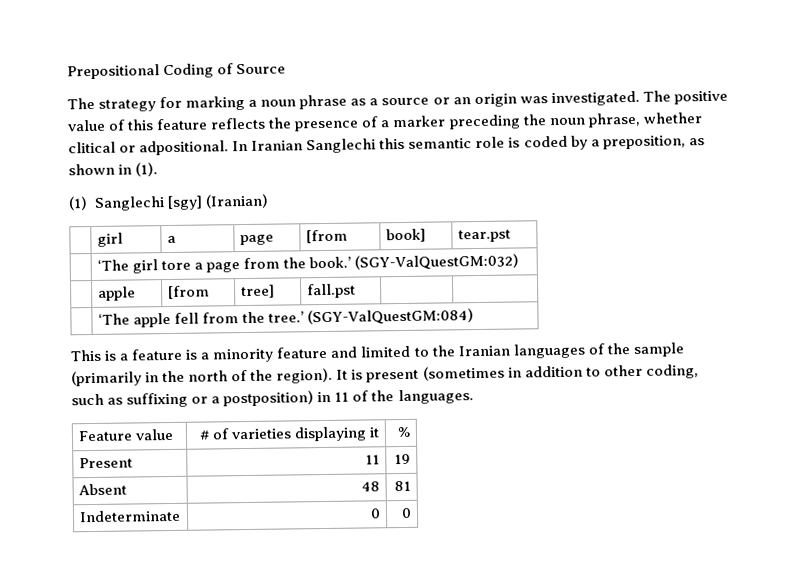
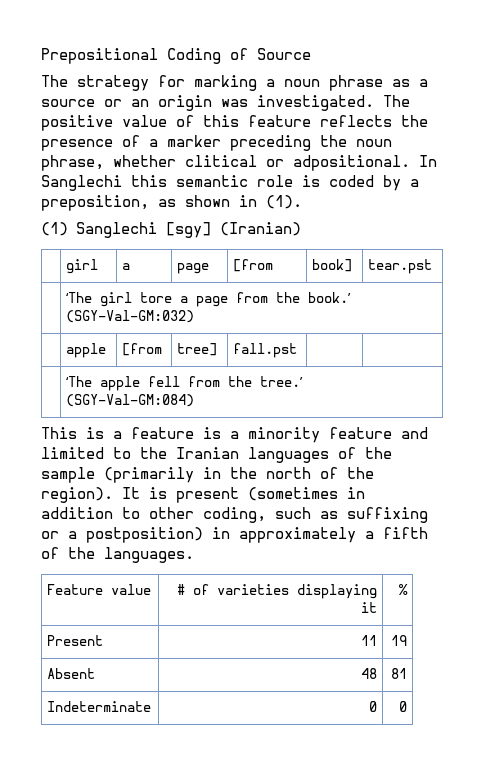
[251,140,304,151] Iranian -> (437, 161) none
[354,253,520,271] (SGY-ValQuestGM:032) -> [66,310,195,323] (SGY-Val-GM:032)
[307,308,475,326] (SGY-ValQuestGM:084) -> [66,394,195,407] (SGY-Val-GM:084)
[334,391,350,402] 11 -> [239,527,428,543] approximately a fifth

